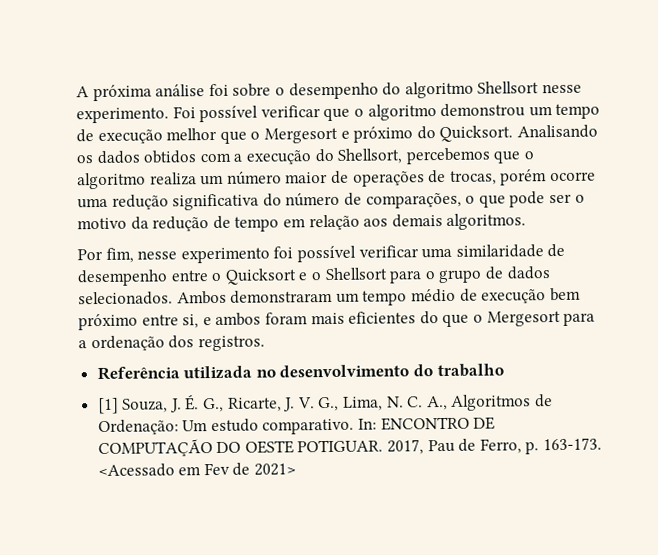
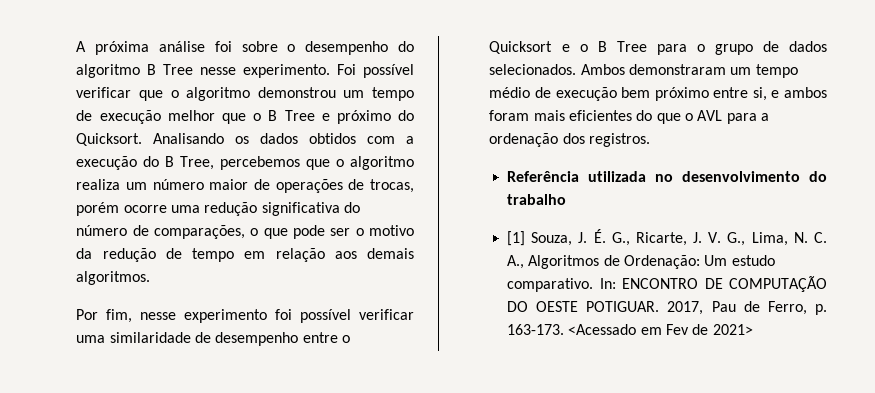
[477,81,540,94] Shellsort -> [147,64,194,75] B Tree
[263,127,338,144] Mergesort -> [268,110,315,121] B Tree
[337,148,404,164] Shellsort, -> [165,156,215,170] B Tree,
[324,267,388,281] Shellsort -> [597,41,647,52] B Tree
[486,310,561,327] Mergesort -> [697,110,723,121] AVL

